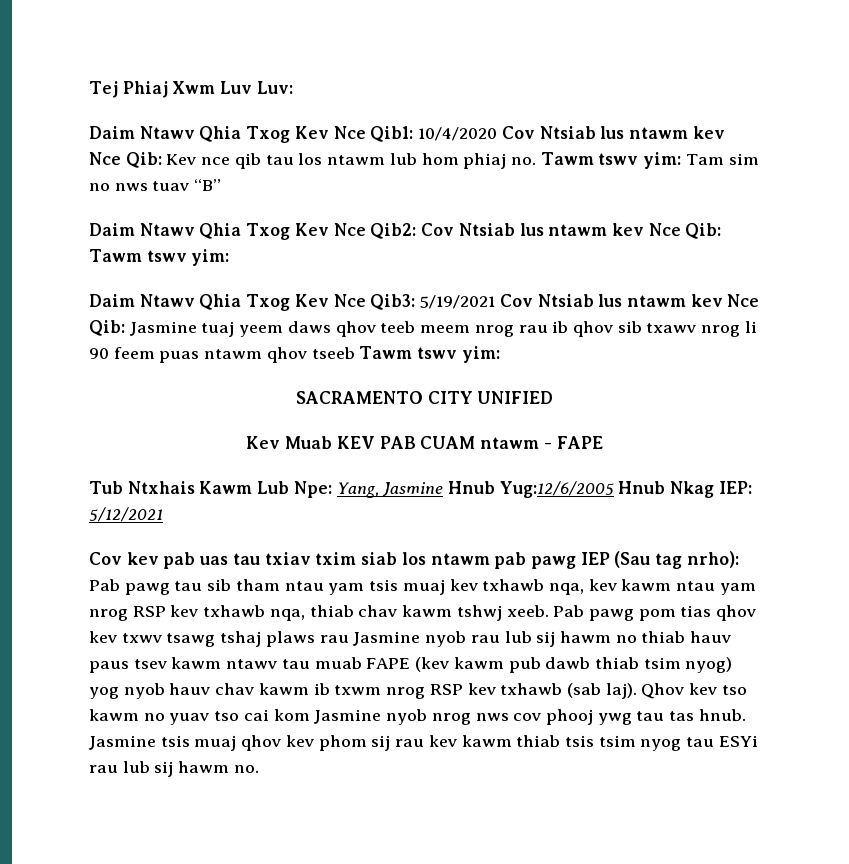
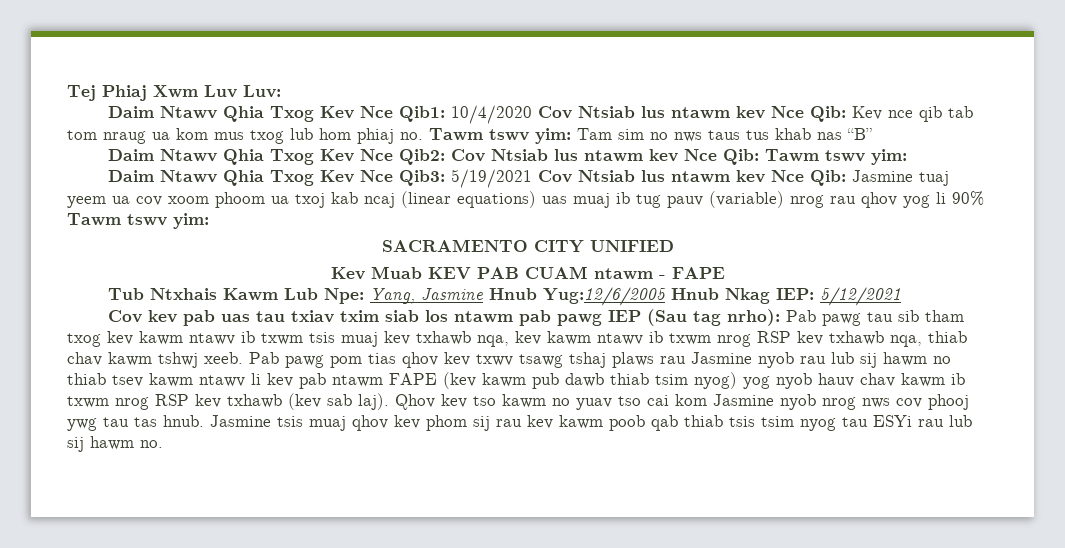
[265,153,386,165] tau los ntawm -> [948,106,974,118] [67,128,284,144] tab tom nraug ua kom mus txog
[152,181,190,191] tuav -> [708,128,842,140] taus tus khab nas
[287,321,757,337] [89,347,355,363] daws qhov teeb meem nrog rau ib qhov sib txawv nrog li 90 feem puas ntawm qhov tseeb -> [112,191,984,208] ua cov xoom phoom ua txoj kab ncaj (linear equations) uas muaj ib tug pauv (variable) nrog rau qhov yog li 90%
[284,581,365,595] ntau yam -> [67,331,303,347] txog kev kawm ntawv ib txwm
[676,581,756,595] ntau yam -> [597,331,711,345] ntawv ib txwm
[690,631,732,643] [89,661,129,673] hauv paus -> (106, 379) none
[281,657,362,669] tau muab -> [251,373,383,389] li kev pab ntawm
[566,683,601,698] (sab -> [288,393,352,410] (kev sab
(512, 741) none -> [609,415,678,431] poob qab

